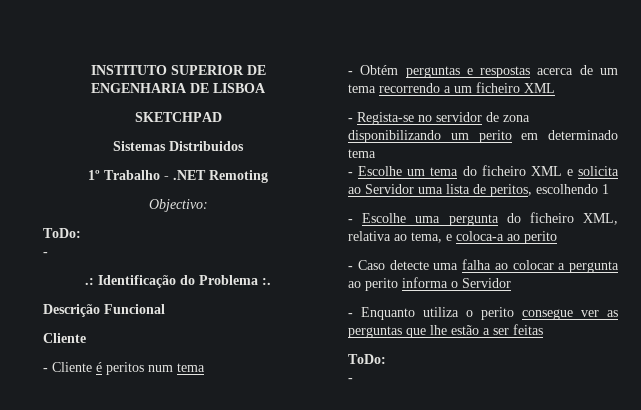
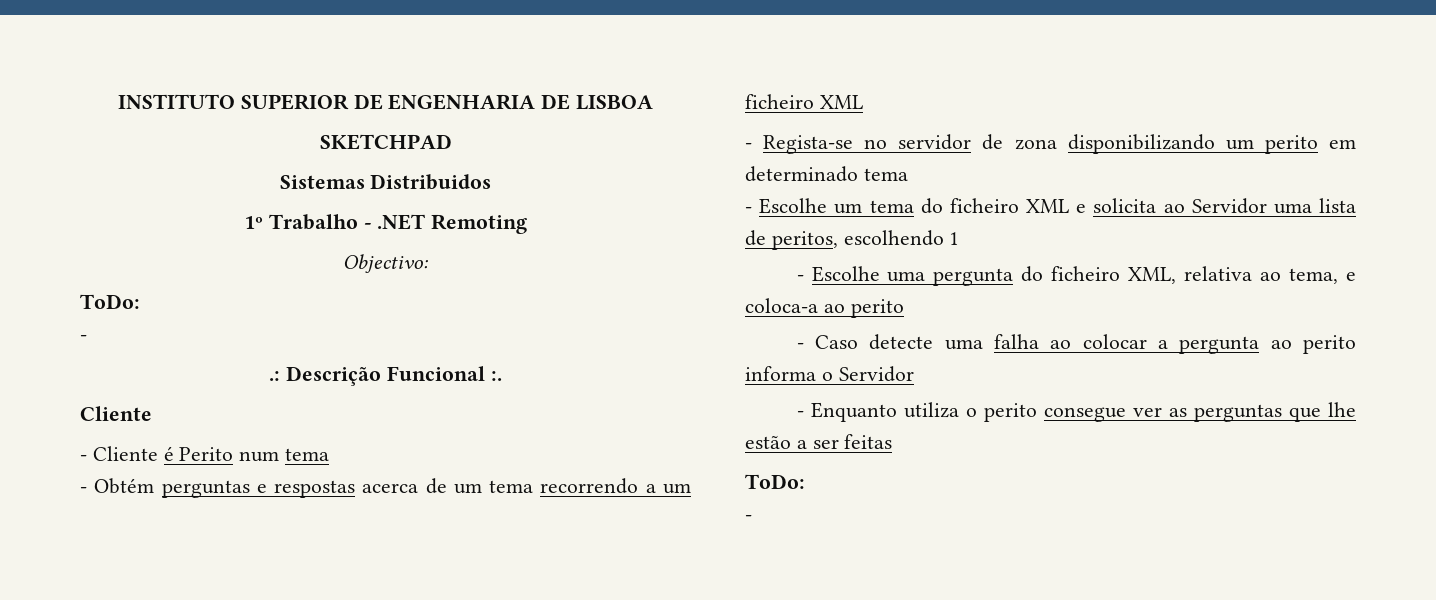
[98,275,271,288] Identificação do Problema :. // -> (281, 376) none
(165, 309) none -> [490,371,502,381] :.
[106,362,144,375] peritos -> [179,447,234,461] Perito

